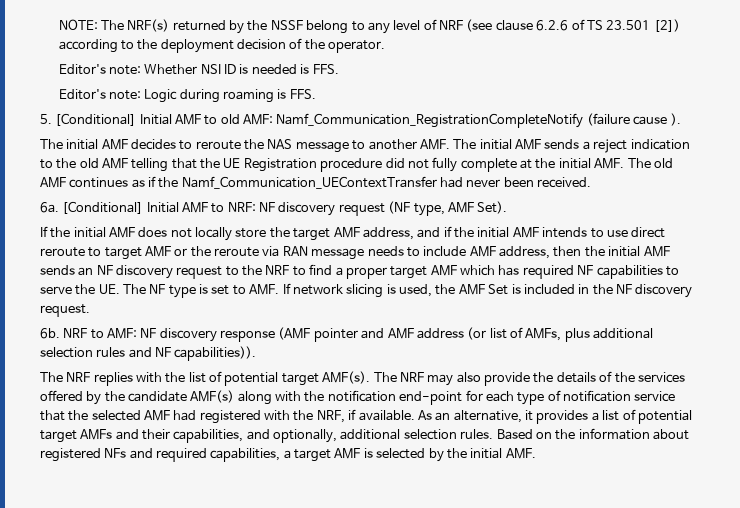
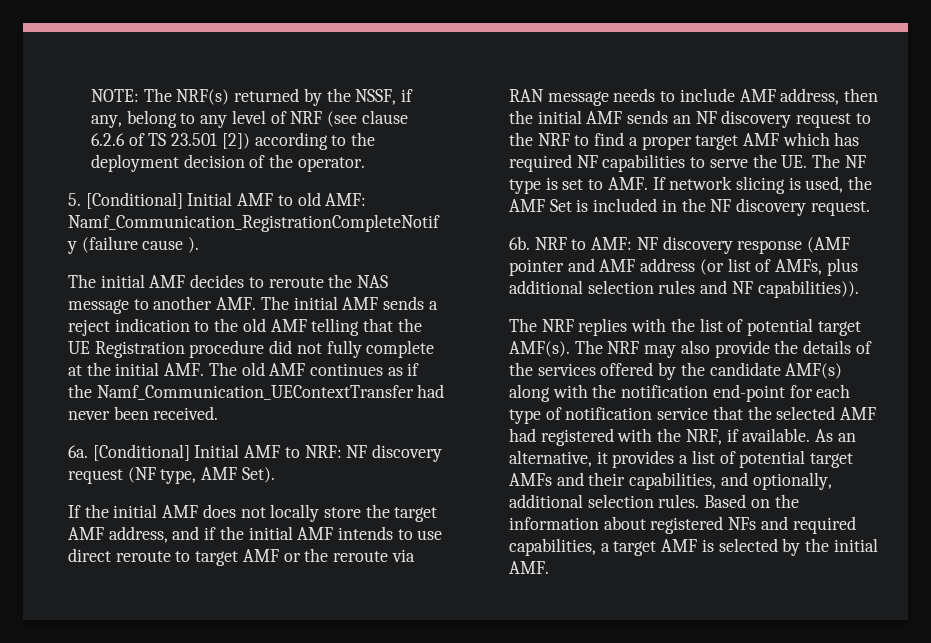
[270,20,303,30] NSSF -> [355,89,413,105] [90,115,122,128] NSSF, if any,
[58,64,339,75] [58,89,316,103] // Editor's note: Whether NSI ID is needed is FFS. // Editor's note: Logic during roaming is FFS. -> (365, 164) none

